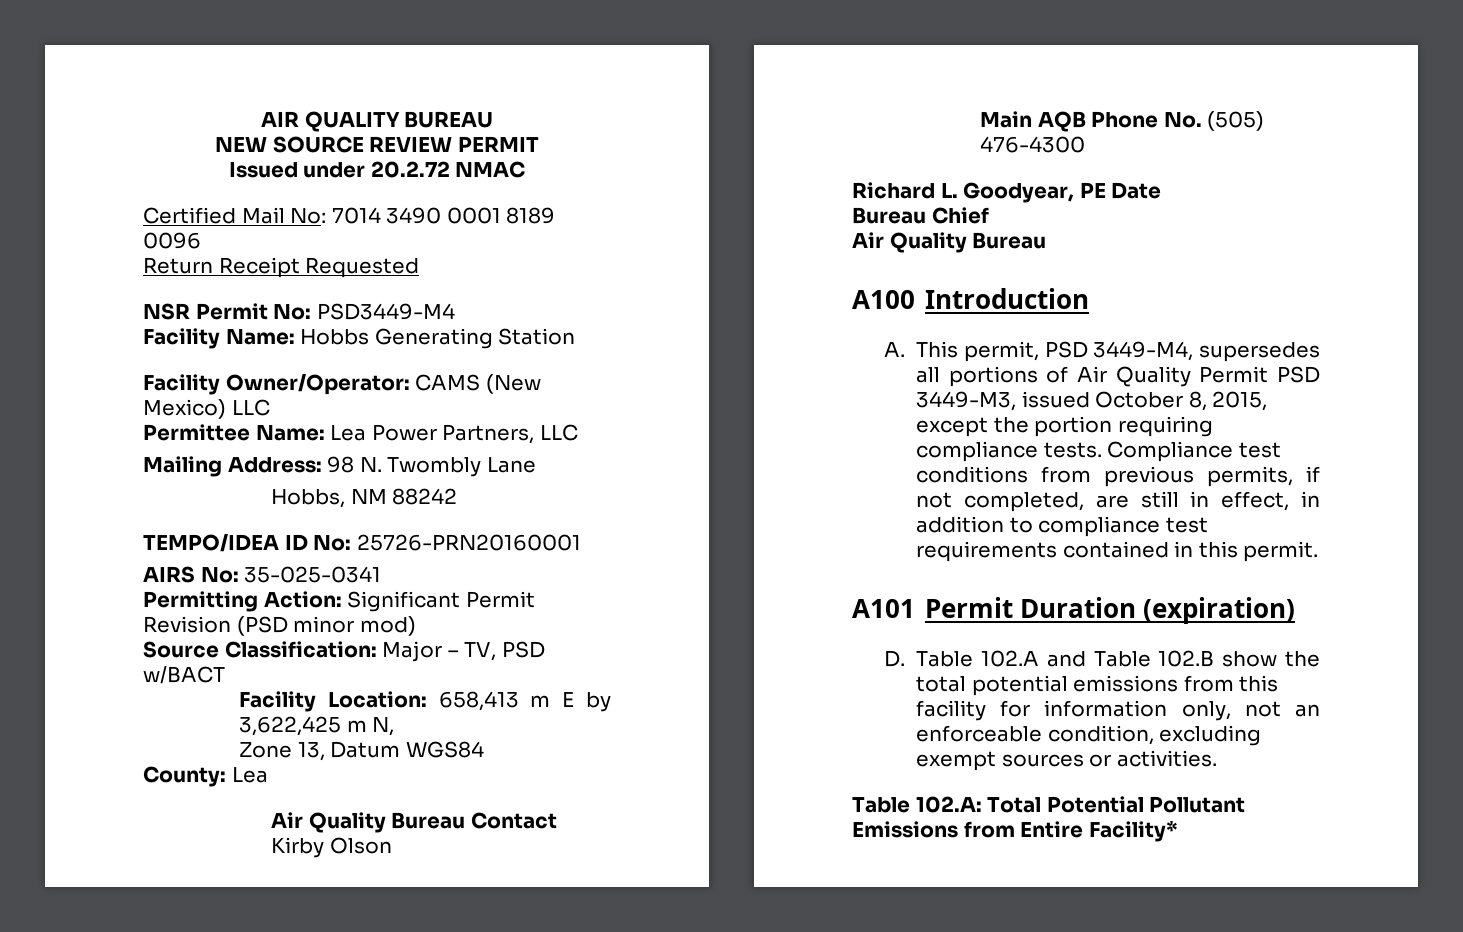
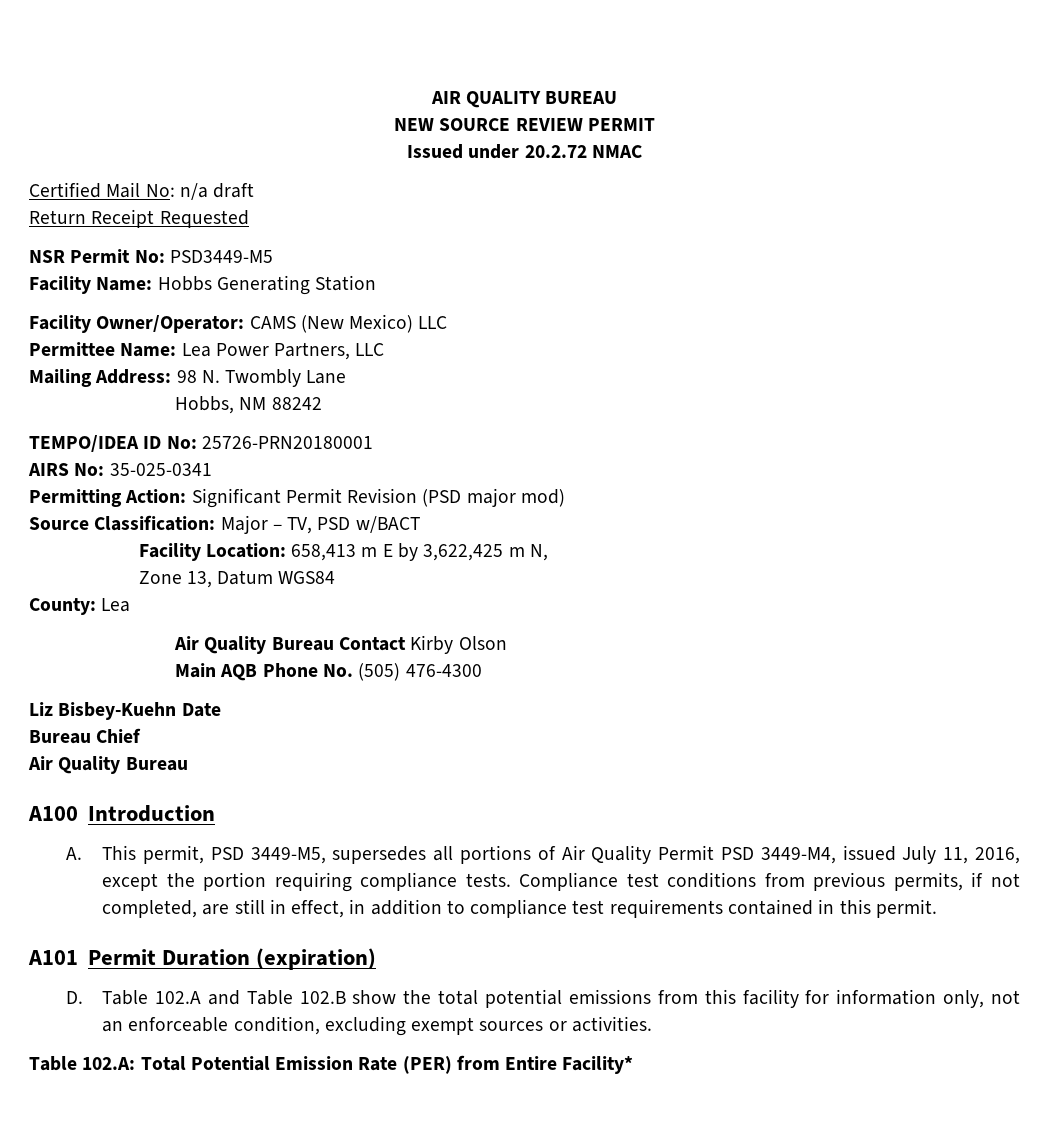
[331,207,556,224] [143,232,201,249] 7014 3490 0001 8189 0096 -> [179,183,255,200] n/a draft
[316,303,455,320] PSD3449-M4 -> [169,250,273,263] PSD3449-M5
[356,534,581,551] 25726-PRN20160001 -> [201,436,373,449] 25726-PRN20180001
[293,616,355,633] minor -> [466,488,516,507] major
[852,182,1106,203] Richard L. Goodyear, PE -> [29,702,177,720] Liz Bisbey-Kuehn
[1093,341,1194,361] 3449-M4, -> [250,847,326,864] 3449-M5,
[916,391,1268,411] 3449-M3, issued October 8, 2015, -> [760,845,1020,864] 3449-M4, issued July 11, 2016,
[1149,796,1246,813] [852,821,958,838] Pollutant Emissions -> [275,1056,452,1074] Emission Rate (PER)

